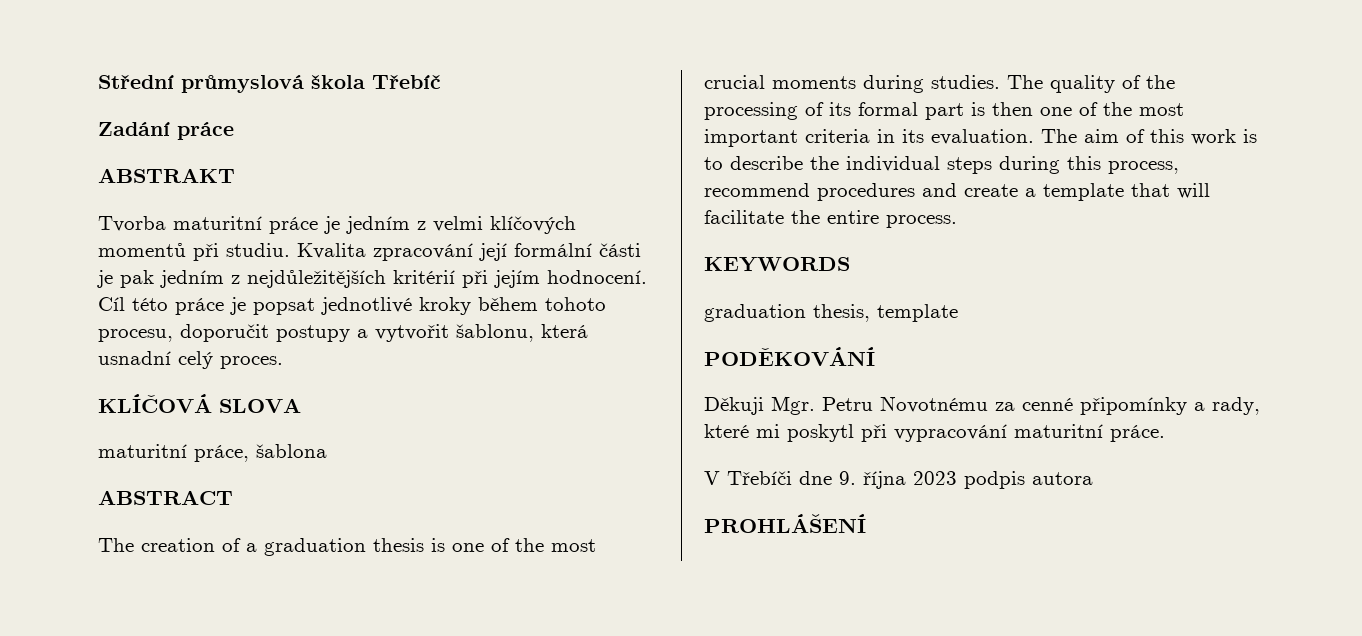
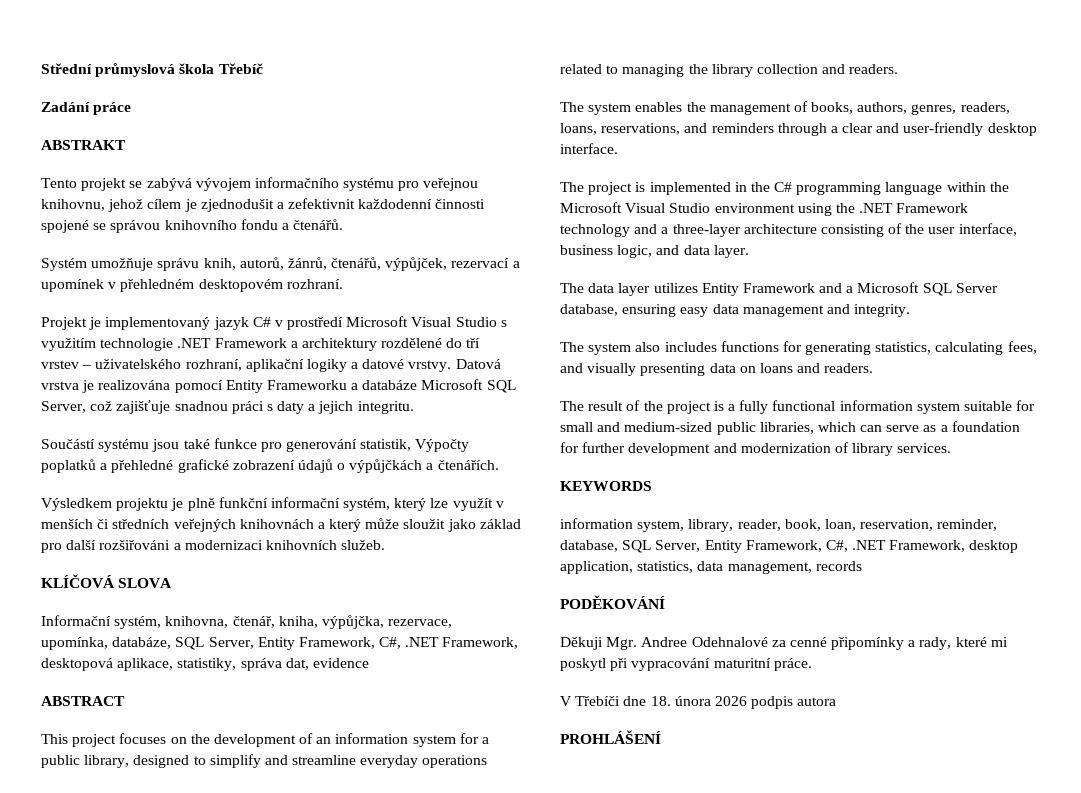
[98,216,576,234] [98,243,641,261] [97,270,647,288] [98,297,606,315] [98,324,588,342] [98,351,283,369] [98,394,301,413] [98,444,327,462] [98,490,233,505] [98,538,596,556] [704,75,1175,93] [704,102,1184,120] [704,129,1257,147] [704,156,1179,174] [704,183,1210,201] [704,210,957,228] [704,257,850,272] [704,304,958,322] Tvorba maturitní práce je jedním z velmi klíčových momentů při studiu. Kvalita zpracování její formální části je pak jedním z nejdůležitějších kritérií při jejím hodnocení. Cíl této práce je popsat jednotlivé kroky během tohoto procesu, doporučit postupy a vytvořit šablonu, která usnadní celý proces. // KLÍČOVÁ SLOVA // maturitní práce, šablona // ABSTRACT // The creation of a graduation thesis is one of the most crucial moments during studies. The quality of the processing of its formal part is then one of the most important criteria in its evaluation. The aim of this work is to describe the individual steps during this process, recommend procedures and create a template that will facilitate the entire process. // KEYWORDS // graduation thesis, template -> [41,177,479,191] [41,198,486,212] [41,219,344,233] [41,257,520,271] [41,279,343,292] [41,316,507,330] [41,338,481,351] [41,359,501,372] [41,379,516,393] [41,400,414,414] [41,438,470,452] [41,459,499,473] [41,497,504,511] [41,518,521,532] [41,540,386,553] [41,574,173,588] [41,615,453,629] [41,637,519,650] [41,658,369,671] [41,696,125,706] [41,733,490,747] [41,754,488,768] [560,64,899,77] [560,101,1010,115] [560,122,1037,136] [560,143,618,154] [560,182,1009,195] [560,202,969,216] [560,223,1017,237] [560,245,749,258] [560,282,998,296] [560,304,911,317] [560,341,1037,355] [560,363,874,376] [560,400,1036,414] [560,421,1020,435] [560,442,952,456] [560,481,652,491] [560,518,998,532] [560,540,1019,553] [560,561,862,574] Tento projekt se zabývá vývojem informačního systému pro veřejnou knihovnu, jehož cílem je zjednodušit a zefektivnit každodenní činnosti spojené se správou knihovního fondu a čtenářů. // Systém umožňuje správu knih, autorů, žánrů, čtenářů, výpůjček, rezervací a upomínek v přehledném desktopovém rozhraní. // Projekt je implementovaný jazyk C# v prostředí Microsoft Visual Studio s využitím technologie .NET Framework a architektury rozdělené do tří vrstev – uživatelského rozhraní, aplikační logiky a datové vrstvy. Datová vrstva je realizována pomocí Entity Frameworku a databáze Microsoft SQL Server, což zajišťuje snadnou práci s daty a jejich integritu. // Součástí systému jsou také funkce pro generování statistik, Výpočty poplatků a přehledné grafické zobrazení údajů o výpůjčkách a čtenářích. // Výsledkem projektu je plně funkční informační systém, který lze využít v menších či středních veřejných knihovnách a který může sloužit jako základ pro další rozšiřováni a modernizaci knihovních služeb. // KLÍČOVÁ SLOVA // Informační systém, knihovna, čtenář, kniha, výpůjčka, rezervace, upomínka, databáze, SQL Server, Entity Framework, C#, .NET Framework, desktopová aplikace, statistiky, správa dat, evidence // ABSTRACT // This project focuses on the development of an information system for a public library, designed to simplify and streamline everyday operations related to managing the library collection and readers. // The system enables the management of books, authors, genres, readers, loans, reservations, and reminders through a clear and user-friendly desktop interface. // The project is implemented in the C# programming language within the Microsoft Visual Studio environment using the .NET Framework technology and a three-layer architecture consisting of the user interface, business logic, and data layer. // The data layer utilizes Entity Framework and a Microsoft SQL Server database, ensuring easy data management and integrity. // The system also includes functions for generating statistics, calculating fees, and visually presenting data on loans and readers. // The result of the project is a fully functional information system suitable for small and medium-sized public libraries, which can serve as a foundation for further development and modernization of library services. // KEYWORDS // information system, library, reader, book, loan, reservation, reminder, database, SQL Server, Entity Framework, C#, .NET Framework, desktop application, statistics, data management, records
[822,396,988,413] Petru Novotnému -> [641,637,768,647] Andree Odehnalové
[839,471,957,489] 9. října 2023 -> [650,696,747,706] 18. února 2026

